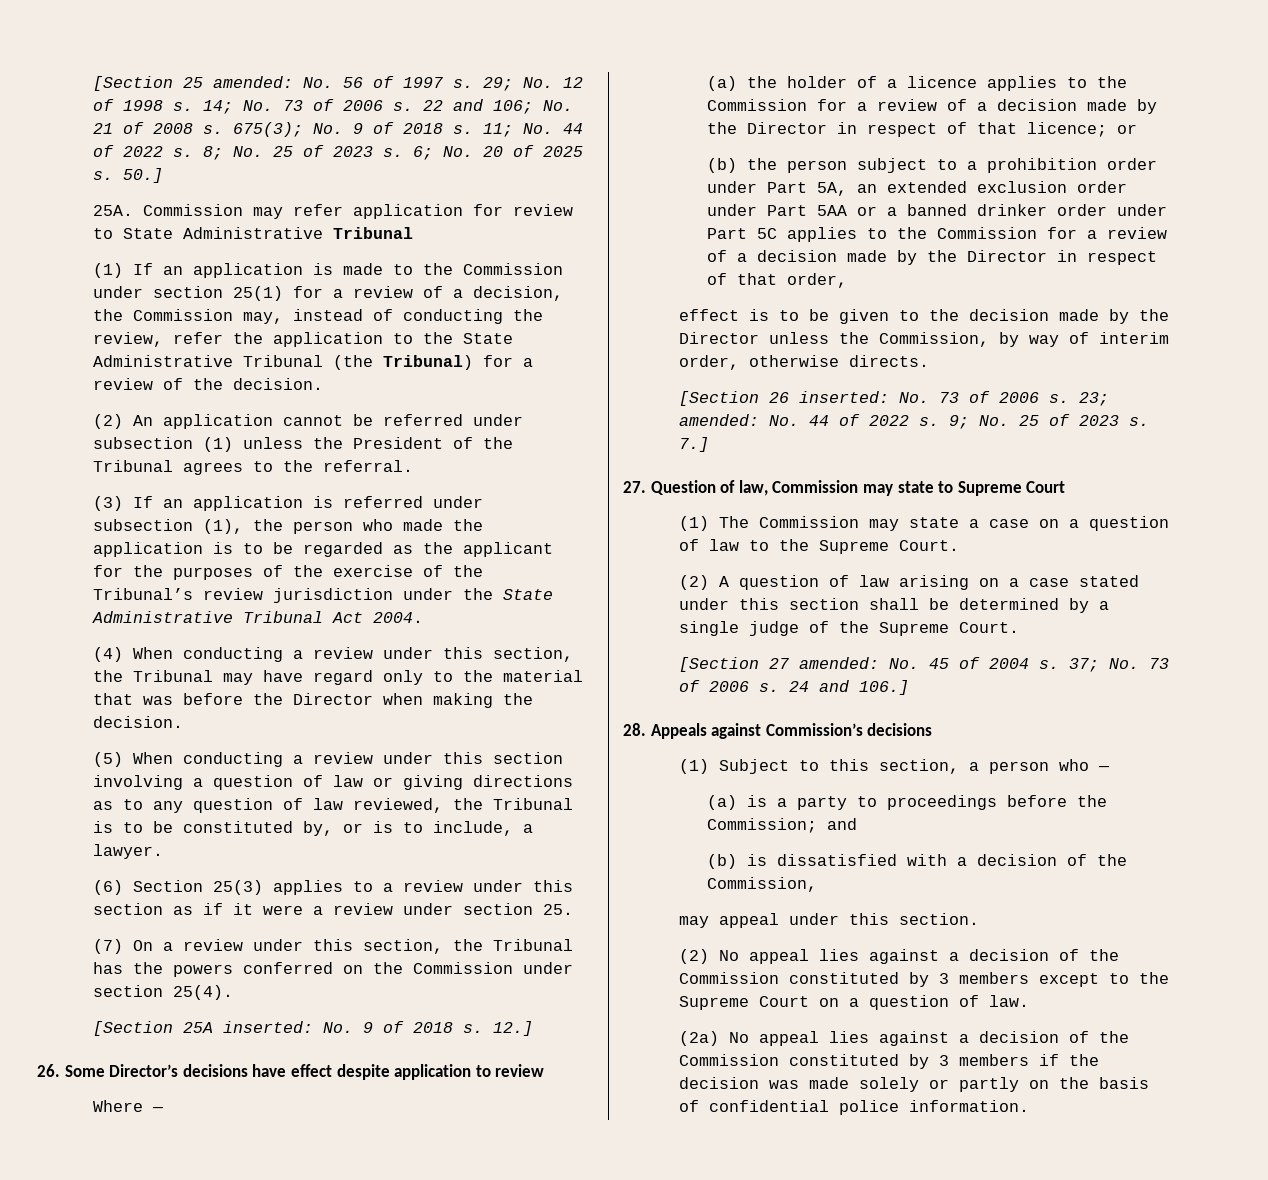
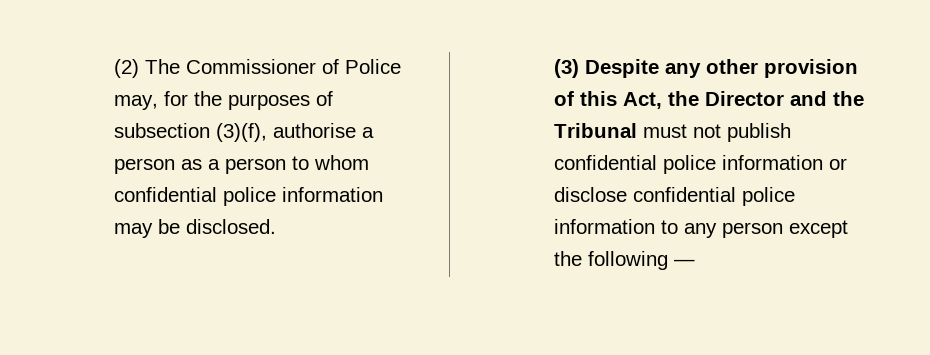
[93,76,584,91] [93,99,574,114] [93,122,584,137] [93,145,584,160] [93,168,164,183] [93,204,574,219] [93,227,414,239] [93,263,564,278] [93,286,564,301] [93,309,544,324] [93,332,514,347] [93,355,534,370] [93,378,324,390] [93,414,524,429] [93,437,514,452] [93,460,414,475] [93,496,484,511] [93,519,484,534] [93,542,554,557] [93,565,484,580] [93,588,554,603] [92,611,424,623] [93,647,574,662] [93,670,584,685] [93,693,534,708] [93,716,184,728] [93,752,564,767] [93,775,574,790] [93,798,574,813] [93,821,534,836] [93,844,164,859] [93,880,574,895] [93,903,574,915] [93,939,574,954] [93,962,574,977] [93,985,234,1000] [93,1021,534,1036] [37,1064,545,1080] [93,1100,164,1112] [707,76,1128,91] [707,99,1158,114] [707,122,1138,137] [707,158,1158,173] [707,181,1128,196] [707,204,1168,216] [707,227,1168,242] [707,250,1158,265] [707,273,848,288] [679,309,1170,324] [679,332,1170,347] [679,355,930,370] [679,391,1110,406] [679,414,1150,429] [679,437,710,452] [623,480,1066,496] [679,516,1170,531] [679,539,960,554] [679,575,1140,590] [679,598,1110,613] [679,621,1020,636] [679,657,1170,672] [679,680,910,695] [623,723,933,739] [679,759,1110,774] [707,795,1108,810] [707,818,858,833] [707,854,1128,869] [707,877,818,892] [679,913,980,928] [679,949,1120,964] [679,972,1170,987] [679,995,1030,1010] [679,1031,1130,1046] [679,1054,1100,1069] [679,1077,1150,1092] [679,1100,1030,1115] [Section 25 amended: No. 56 of 1997 s. 29; No. 12 of 1998 s. 14; No. 73 of 2006 s. 22 and 106; No. 21 of 2008 s. 675(3); No. 9 of 2018 s. 11; No. 44 of 2022 s. 8; No. 25 of 2023 s. 6; No. 20 of 2025 s. 50.] // 25A. Commission may refer application for review to State Administrative Tribunal // (1) If an application is made to the Commission under section 25(1) for a review of a decision, the Commission may, instead of conducting the review, refer the application to the State Administrative Tribunal (the Tribunal) for a review of the decision. // (2) An application cannot be referred under subsection (1) unless the President of the Tribunal agrees to the referral. // (3) If an application is referred under subsection (1), the person who made the application is to be regarded as the applicant for the purposes of the exercise of the Tribunal’s review jurisdiction under the State Administrative Tribunal Act 2004. // (4) When conducting a review under this section, the Tribunal may have regard only to the material that was before the Director when making the decision. // (5) When conducting a review under this section involving a question of law or giving directions as to any question of law reviewed, the Tribunal is to be constituted by, or is to include, a lawyer. // (6) Section 25(3) applies to a review under this section as if it were a review under section 25. // (7) On a review under this section, the Tribunal has the powers conferred on the Commission under section 25(4). // [Section 25A inserted: No. 9 of 2018 s. 12.] // 26. Some Director’s decisions have effect despite application to review // Where — // (a) the holder of a licence applies to the Commission for a review of a decision made by the Director in respect of that licence; or // (b) the person subject to a prohibition order under Part 5A, an extended exclusion order under Part 5AA or a banned drinker order under Part 5C applies to the Commission for a review of a decision made by the Director in respect of that order, // effect is to be given to the decision made by the Director unless the Commission, by way of interim order, otherwise directs. // [Section 26 inserted: No. 73 of 2006 s. 23; amended: No. 44 of 2022 s. 9; No. 25 of 2023 s. 7.] // 27. Question of law, Commission may state to Supreme Court // (1) The Commission may state a case on a question of law to the Supreme Court. // (2) A question of law arising on a case stated under this section shall be determined by a single judge of the Supreme Court. // [Section 27 amended: No. 45 of 2004 s. 37; No. 73 of 2006 s. 24 and 106.] // 28. Appeals against Commission’s decisions // (1) Subject to this section, a person who — // (a) is a party to proceedings before the Commission; and // (b) is dissatisfied with a decision of the Commission, // may appeal under this section. // (2) No appeal lies against a decision of the Commission constituted by 3 members except to the Supreme Court on a question of law. // (2a) No appeal lies against a decision of the Commission constituted by 3 members if the decision was made solely or partly on the basis of confidential police information. -> [113,59,401,78] [113,91,333,110] [113,123,374,142] [113,155,369,174] [113,187,383,206] [113,219,276,238] [553,59,858,78] [553,91,864,109] [553,123,791,142] [553,155,847,174] [553,187,795,206] [553,219,848,238] [553,251,695,270] (2) The Commissioner of Police may, for the purposes of subsection (3)(f), authorise a person as a person to whom confidential police information may be disclosed. // (3) Despite any other provision of this Act, the Director and the Tribunal must not publish confidential police information or disclose confidential police information to any person except the following —

